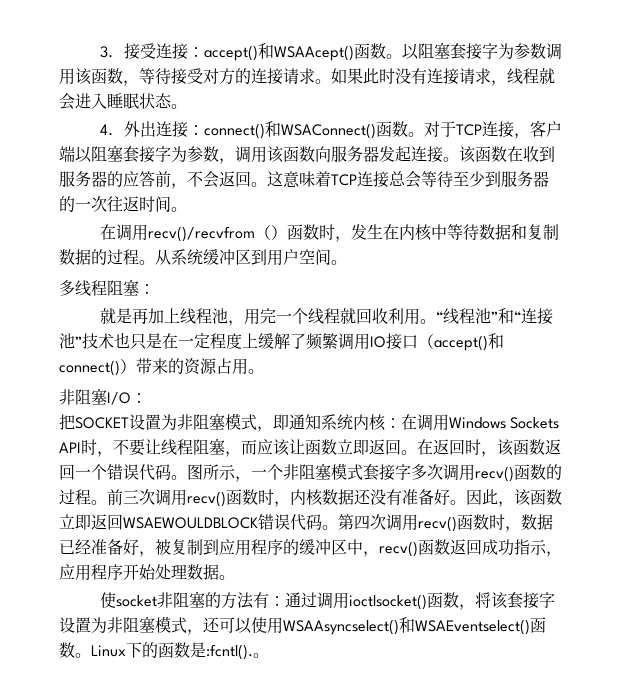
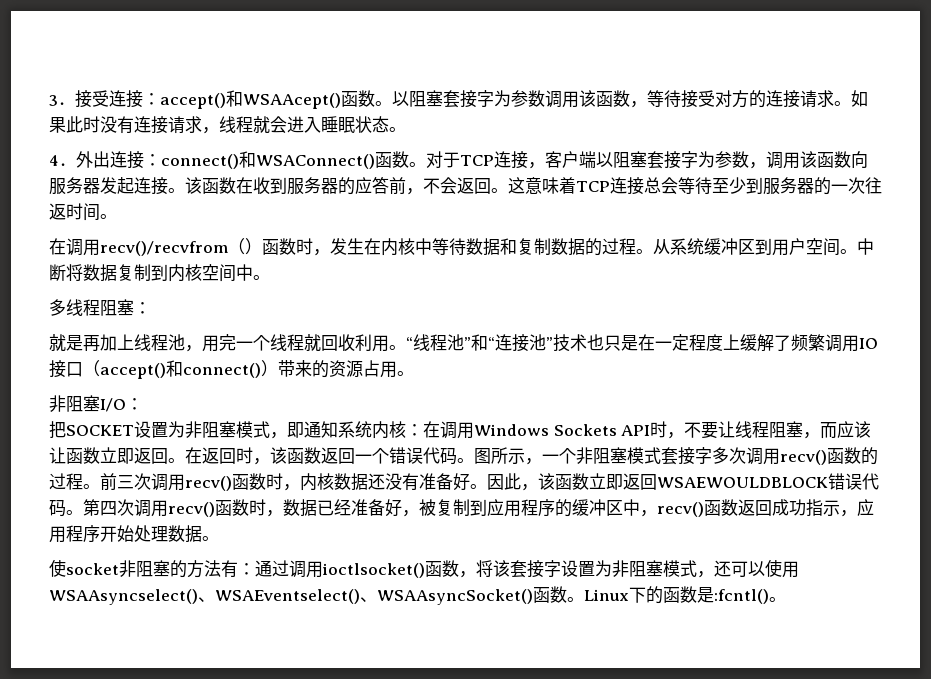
(347, 262) none -> [857,238,874,255] [49,264,270,282] 中断将数据复制到内核空间中。
[399,617,530,635] 和WSAEventselect() -> [198,589,533,605] 、WSAEventselect()、WSAAsyncSocket()
[206,644,253,660] :fcntl(). -> [714,589,769,604] :fcntl()

